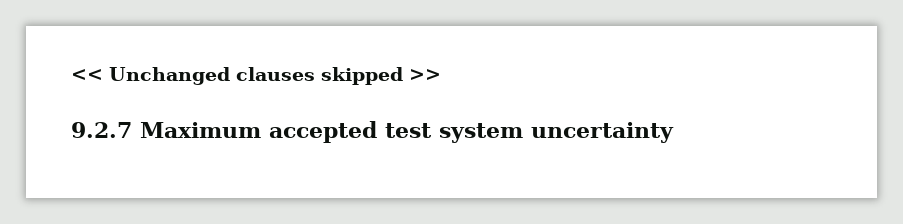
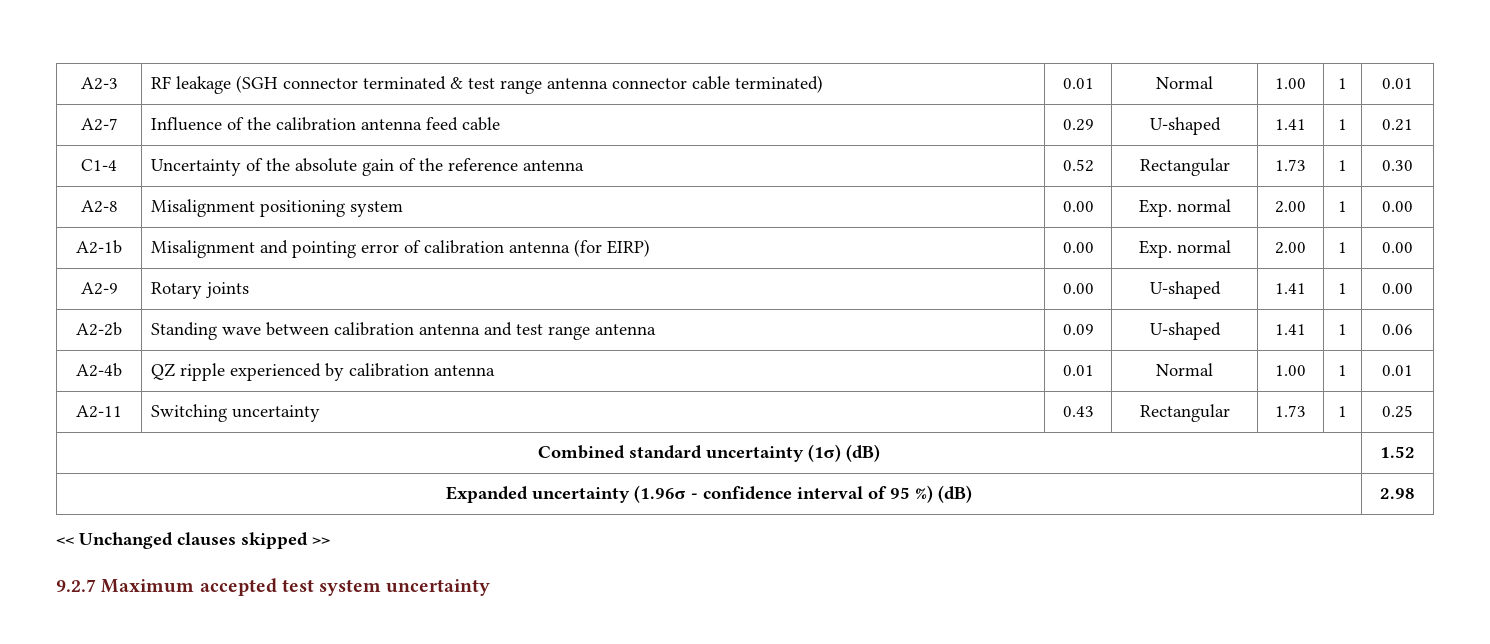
(71, 75) none -> [80,77,118,90] [151,75,824,94] [1062,78,1094,89] [1156,76,1214,89] [1275,78,1306,89] [1338,78,1347,89] [1382,78,1413,89] [80,118,118,131] [151,117,501,131] [1062,119,1094,131] [1149,117,1221,135] [1275,119,1306,130] [1338,119,1347,130] [1382,119,1413,131] [81,159,117,171] [151,158,585,176] [1062,159,1094,172] [1139,158,1230,176] [1275,159,1306,171] [1338,160,1347,171] [1382,160,1413,171] [80,200,118,213] [151,199,404,217] [1062,201,1094,212] [1138,199,1231,217] [1275,201,1306,213] [1338,201,1347,212] [1382,201,1413,212] [76,240,122,254] [151,239,651,258] [1062,242,1094,253] [1138,240,1231,258] [1275,242,1306,254] [1338,242,1347,253] [1382,242,1413,253] [80,282,118,295] [151,282,250,299] [1062,283,1094,294] [1149,281,1221,299] [1275,283,1306,294] [1338,283,1347,294] [1382,283,1413,294] [76,322,122,336] [151,322,657,340] [1062,324,1094,335] [1149,322,1221,340] [1275,324,1306,335] [1338,324,1347,335] [1382,324,1413,335] [76,363,122,377] [151,363,496,381] [1062,365,1094,376] [1156,363,1214,376] [1275,365,1306,376] [1338,365,1347,376] [1382,365,1413,376] [76,405,122,418] [151,404,321,422] [1062,406,1094,417] [1139,404,1230,422] [1275,405,1306,417] [1338,406,1347,417] [1382,405,1413,418] [538,444,880,462] [1380,446,1415,458] [446,485,972,503] [1380,488,1415,499] A2-3 | RF leakage (SGH connector terminated & test range antenna connector cable terminated) | 0.01 | Normal | 1.00 | 1 | 0.01 // A2-7 | Influence of the calibration antenna feed cable | 0.29 | U-shaped | 1.41 | 1 | 0.21 // C1-4 | Uncertainty of the absolute gain of the reference antenna | 0.52 | Rectangular | 1.73 | 1 | 0.30 // A2-8 | Misalignment positioning system | 0.00 | Exp. normal | 2.00 | 1 | 0.00 // A2-1b | Misalignment and pointing error of calibration antenna (for EIRP) | 0.00 | Exp. normal | 2.00 | 1 | 0.00 // A2-9 | Rotary joints | 0.00 | U-shaped | 1.41 | 1 | 0.00 // A2-2b | Standing wave between calibration antenna and test range antenna | 0.09 | U-shaped | 1.41 | 1 | 0.06 // A2-4b | QZ ripple experienced by calibration antenna | 0.01 | Normal | 1.00 | 1 | 0.01 // A2-11 | Switching uncertainty | 0.43 | Rectangular | 1.73 | 1 | 0.25 // Combined standard uncertainty (1σ) (dB) | 1.52 // Expanded uncertainty (1.96σ - confidence interval of 95 %) (dB) | 2.98 //

